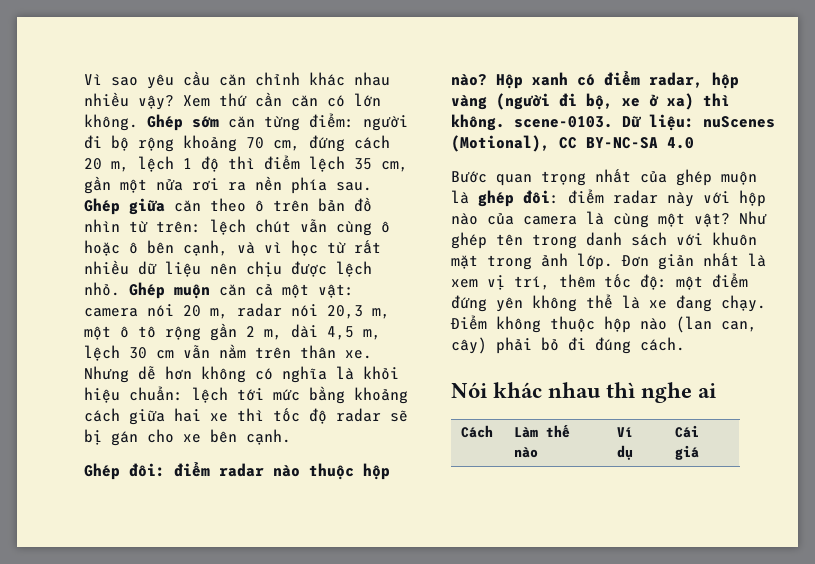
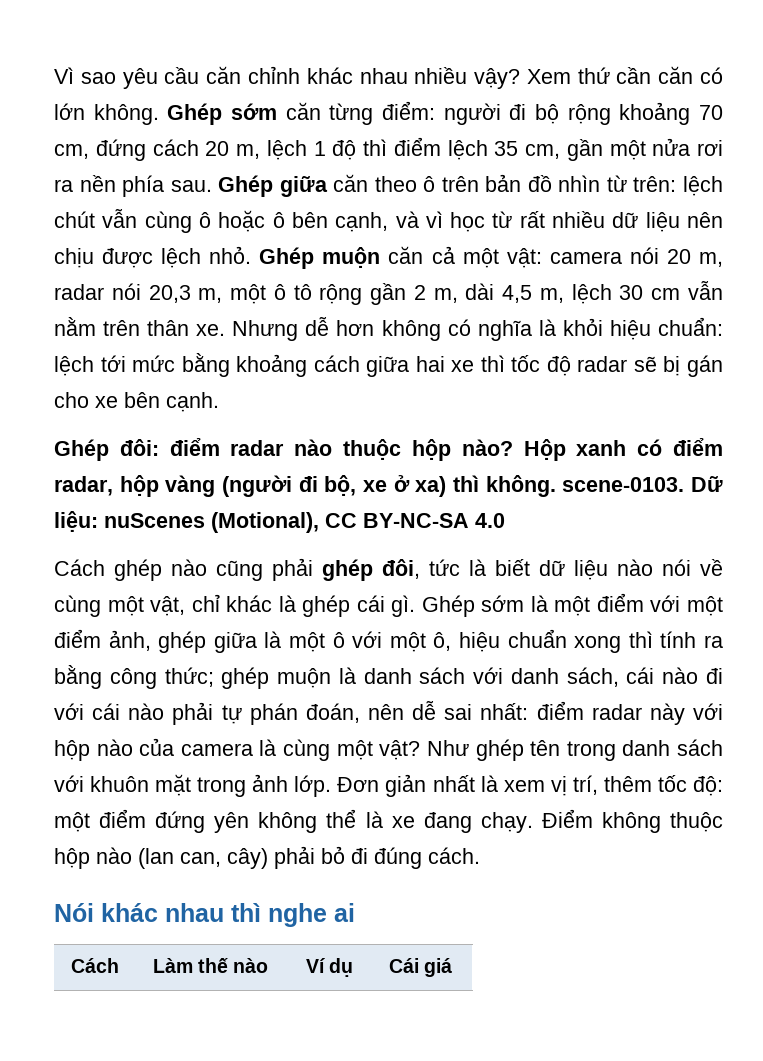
[451,169,757,186] [451,190,559,207] Bước quan trọng nhất của ghép muộn là ghép đôi: -> [54,558,723,581] [54,593,723,617] [54,629,724,653] [54,665,723,689] [54,701,529,725] Cách ghép nào cũng phải ghép đôi, tức là biết dữ liệu nào nói về cùng một vật, chỉ khác là ghép cái gì. Ghép sớm là một điểm với một điểm ảnh, ghép giữa là một ô với một ô, hiệu chuẩn xong thì tính ra bằng công thức; ghép muộn là danh sách với danh sách, cái nào đi với cái nào phải tự phán đoán, nên dễ sai nhất:

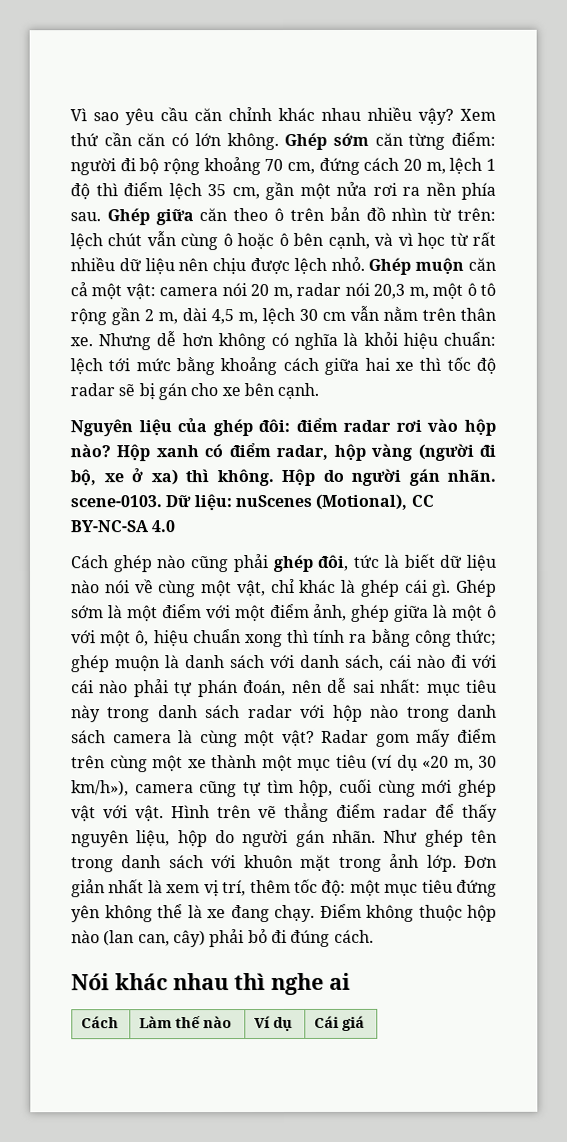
[54,439,109,461] Ghép -> [70,418,253,437] Nguyên liệu của ghép
[294,439,402,460] nào thuộc -> [395,418,459,432] rơi vào
(556, 486) none -> [281,468,496,487] Hộp do người gán nhãn.
[536,701,723,725] [54,738,175,761] điểm radar này với hộp nào của -> [426,679,497,696] [71,704,498,723] [71,730,106,744] mục tiêu này trong danh sách radar với hộp nào trong danh sách
(421, 750) none -> [321,728,497,747] [71,754,497,773] [71,778,498,798] [71,802,498,822] [71,829,376,848] Radar gom mấy điểm trên cùng một xe thành một mục tiêu (ví dụ «20 m, 30 km/h»), camera cũng tự tìm hộp, cuối cùng mới ghép vật với vật. Hình trên vẽ thẳng điểm radar để thấy nguyên liệu, hộp do người gán nhãn.
[99,809,147,828] điểm -> [384,879,453,896] mục tiêu

